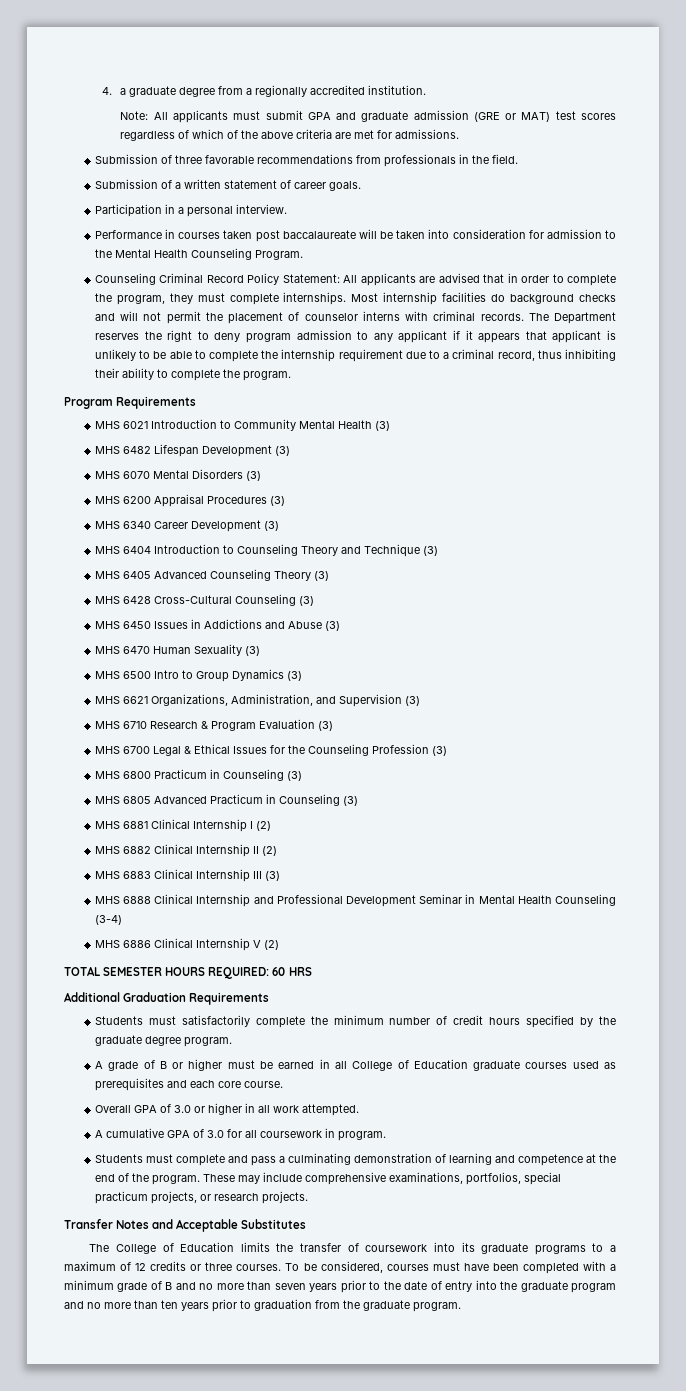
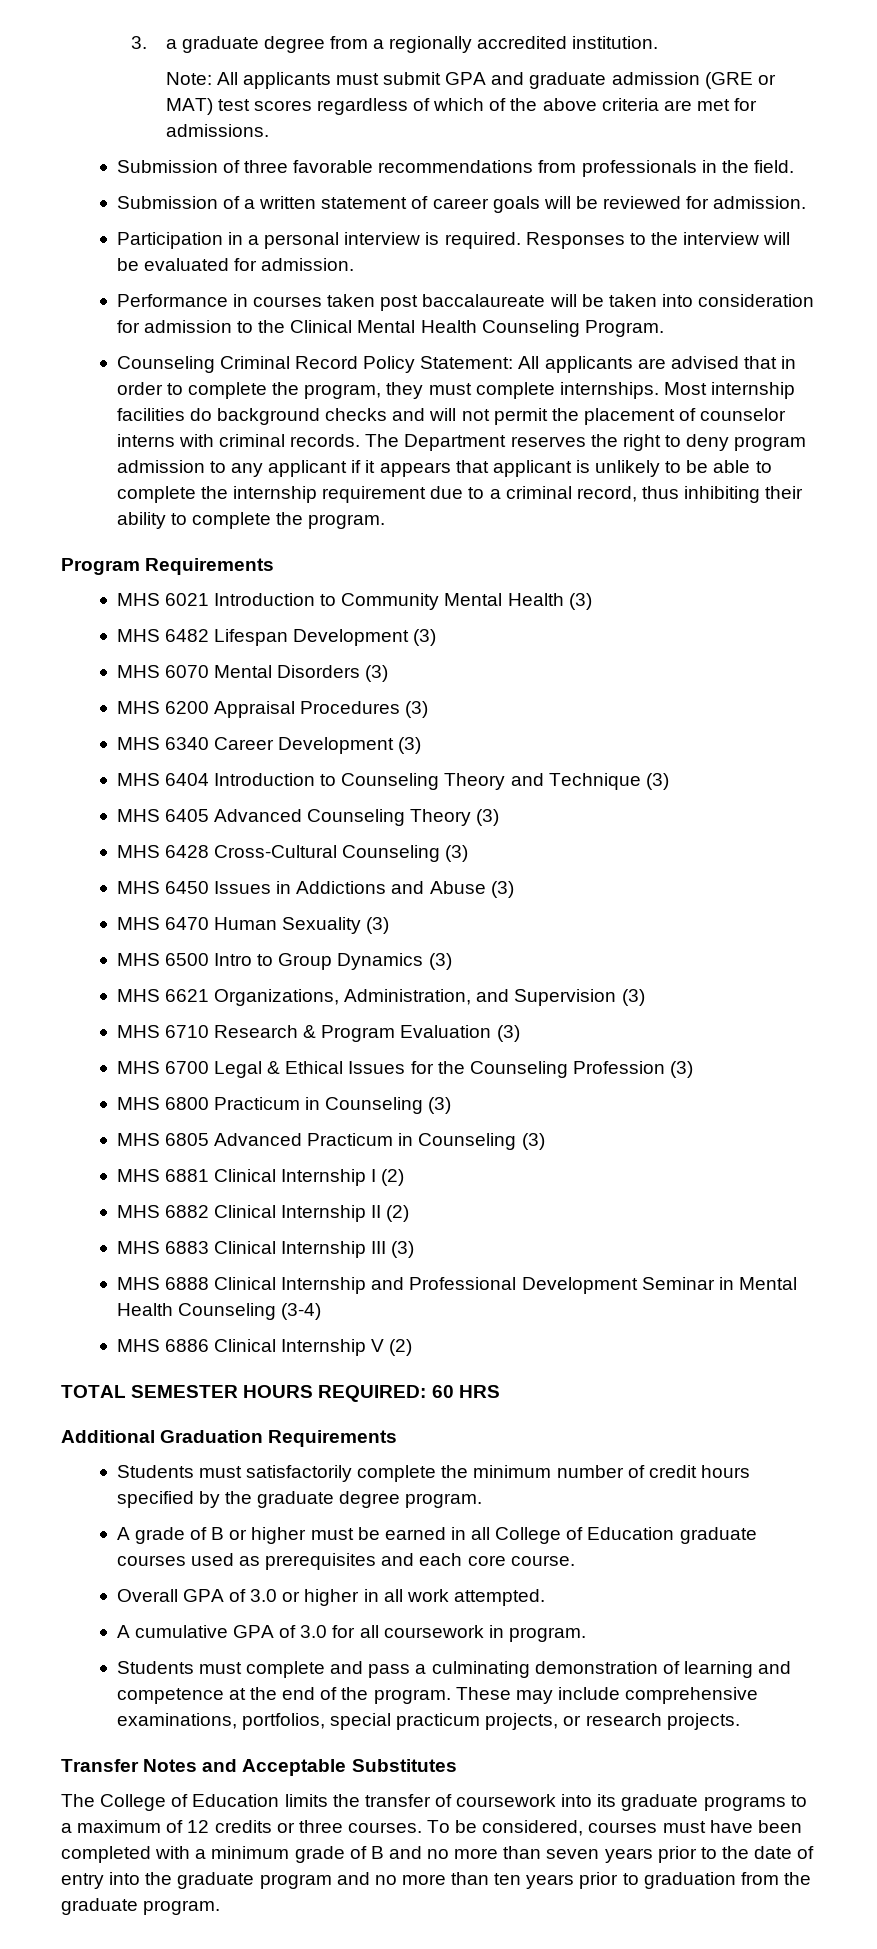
[101,87,112,95] 4. -> [130,36,147,49] 3.
[328,181,361,191] [94,204,287,217] goals. // Participation in a personal interview. -> [492,196,807,213] [116,232,791,249] [116,258,355,271] goals will be reviewed for admission. // Participation in a personal interview is required. Responses to the interview will be evaluated for admission.
(112, 253) none -> [290,320,353,333] Clinical

